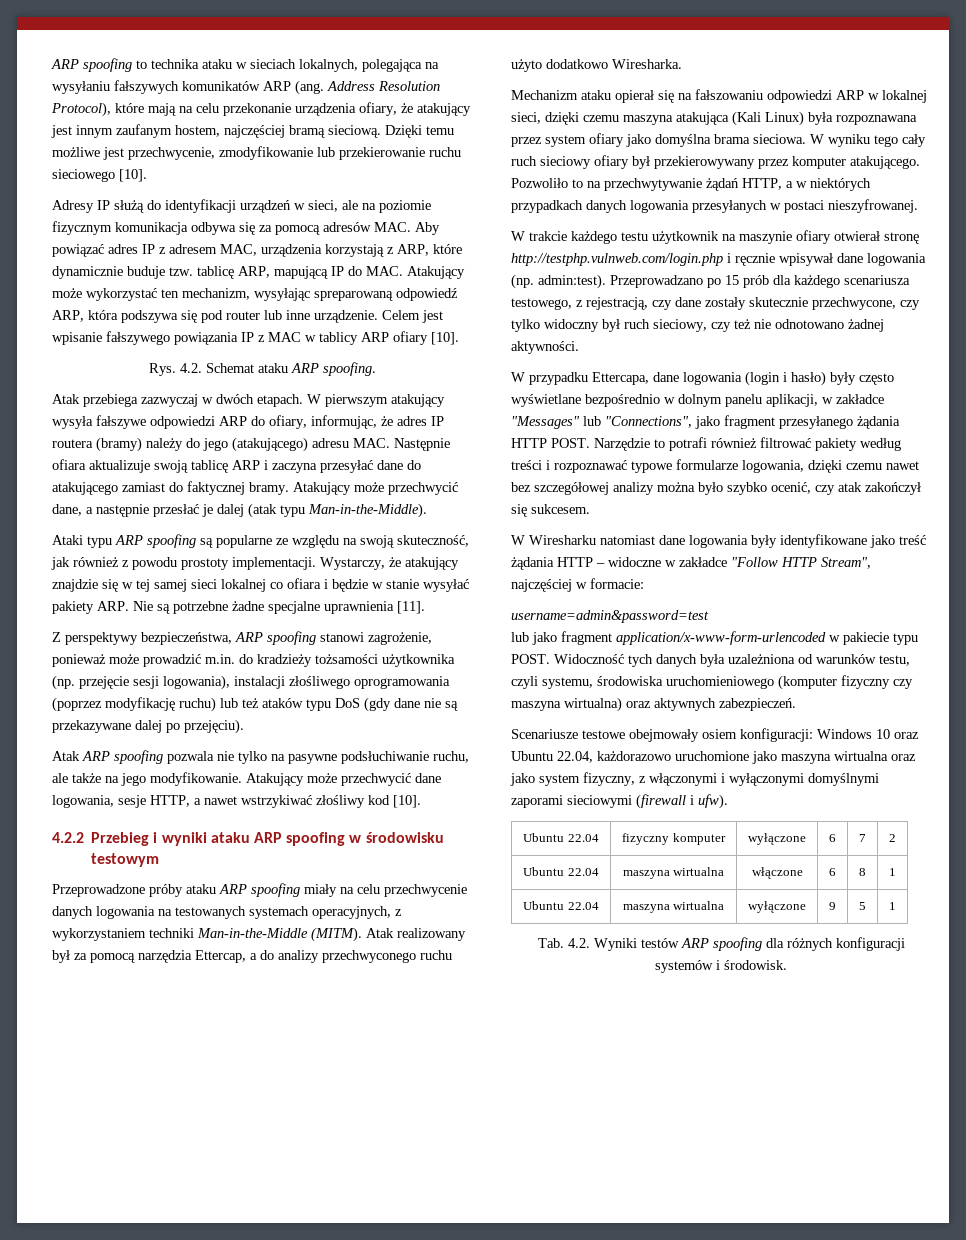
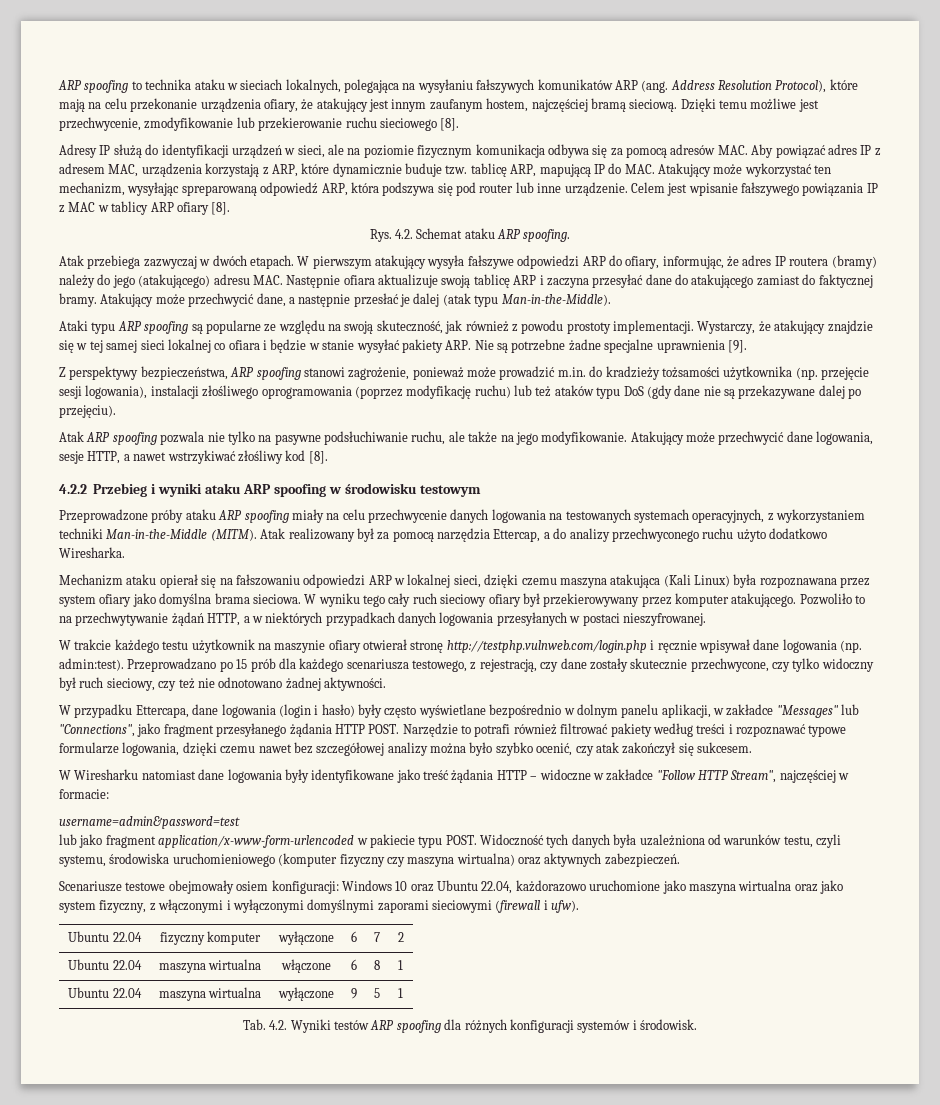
[119,169,147,182] [10]. -> [440,118,460,131] [8].
[431,332,459,345] [10]. -> [211,202,231,215] [8].
[397,601,425,614] [11]. -> [727,340,747,353] [9].
[393,795,421,808] [10]. -> [308,451,328,464] [8].

